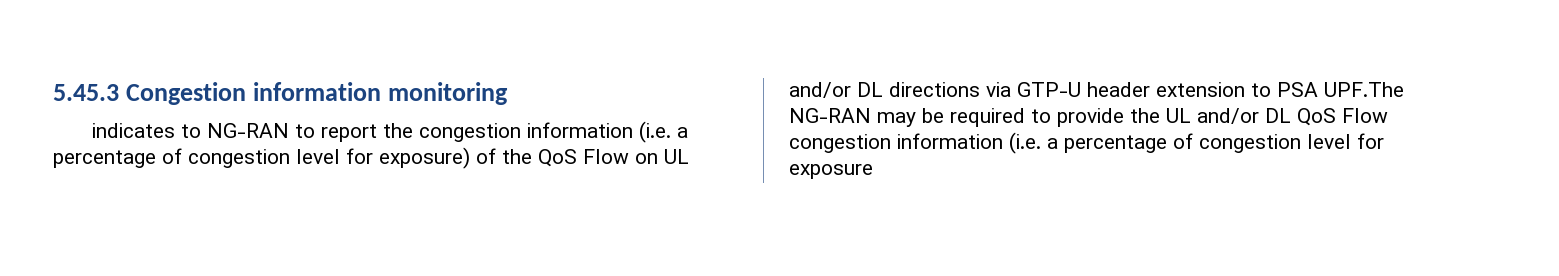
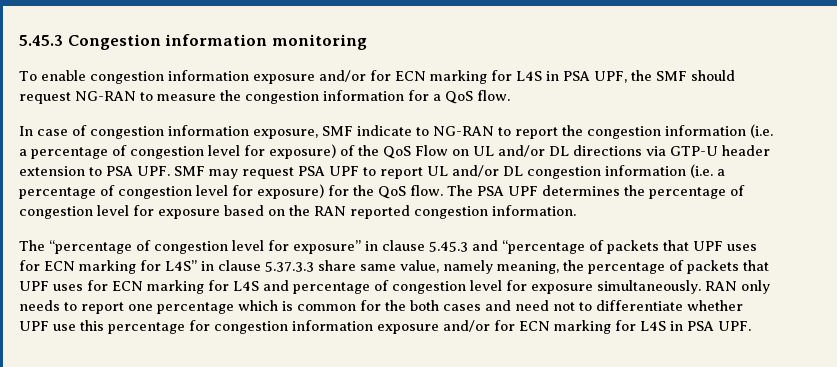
[92,123,176,138] indicates -> [19,70,735,84] [19,90,510,104] [19,125,412,139] To enable congestion information exposure and/or for ECN marking for L4S in PSA UPF, the SMF should request NG-RAN to measure the congestion information for a QoS flow. // In case of congestion information exposure, SMF indicate
[1324,82,1404,97] [789,108,1388,127] [789,132,1384,154] [789,164,873,179] UPF.The NG-RAN may be required to provide the UL and/or DL QoS Flow congestion information (i.e. a percentage of congestion level for exposure -> [137,164,725,179] [19,184,745,199] [19,205,576,219] [19,240,757,254] [19,260,769,274] [19,280,770,294] [19,300,743,314] [19,320,751,334] UPF. SMF may request PSA UPF to report UL and/or DL congestion information (i.e. a percentage of congestion level for exposure) for the QoS flow. The PSA UPF determines the percentage of congestion level for exposure based on the RAN reported congestion information. // The “percentage of congestion level for exposure” in clause 5.45.3 and “percentage of packets that UPF uses for ECN marking for L4S” in clause 5.37.3.3 share same value, namely meaning, the percentage of packets that UPF uses for ECN marking for L4S and percentage of congestion level for exposure simultaneously. RAN only needs to report one percentage which is common for the both cases and need not to differentiate whether UPF use this percentage for congestion information exposure and/or for ECN marking for L4S in PSA UPF.

